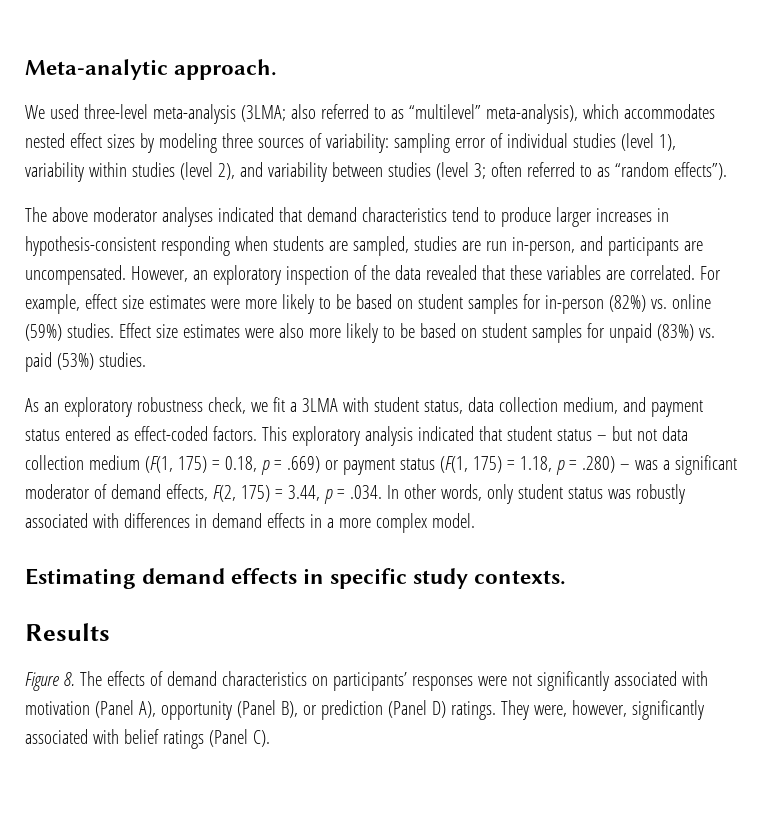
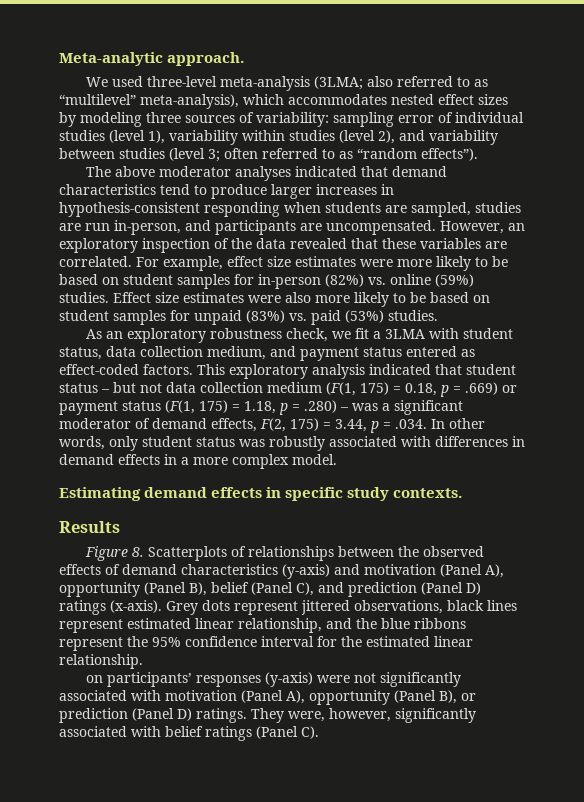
[79,671,307,686] The effects of demand characteristics -> [147,546,484,561] [59,564,504,579] [59,582,481,597] [59,600,517,615] [59,618,466,633] [59,636,473,651] [59,654,143,669] Scatterplots of relationships between the observed effects of demand characteristics (y-axis) and motivation (Panel A), opportunity (Panel B), belief (Panel C), and prediction (Panel D) ratings (x-axis). Grey dots represent jittered observations, black lines represent estimated linear relationship, and the blue ribbons represent the 95% confidence interval for the estimated linear relationship. //
(473, 683) none -> [264,672,313,687] (y-axis)

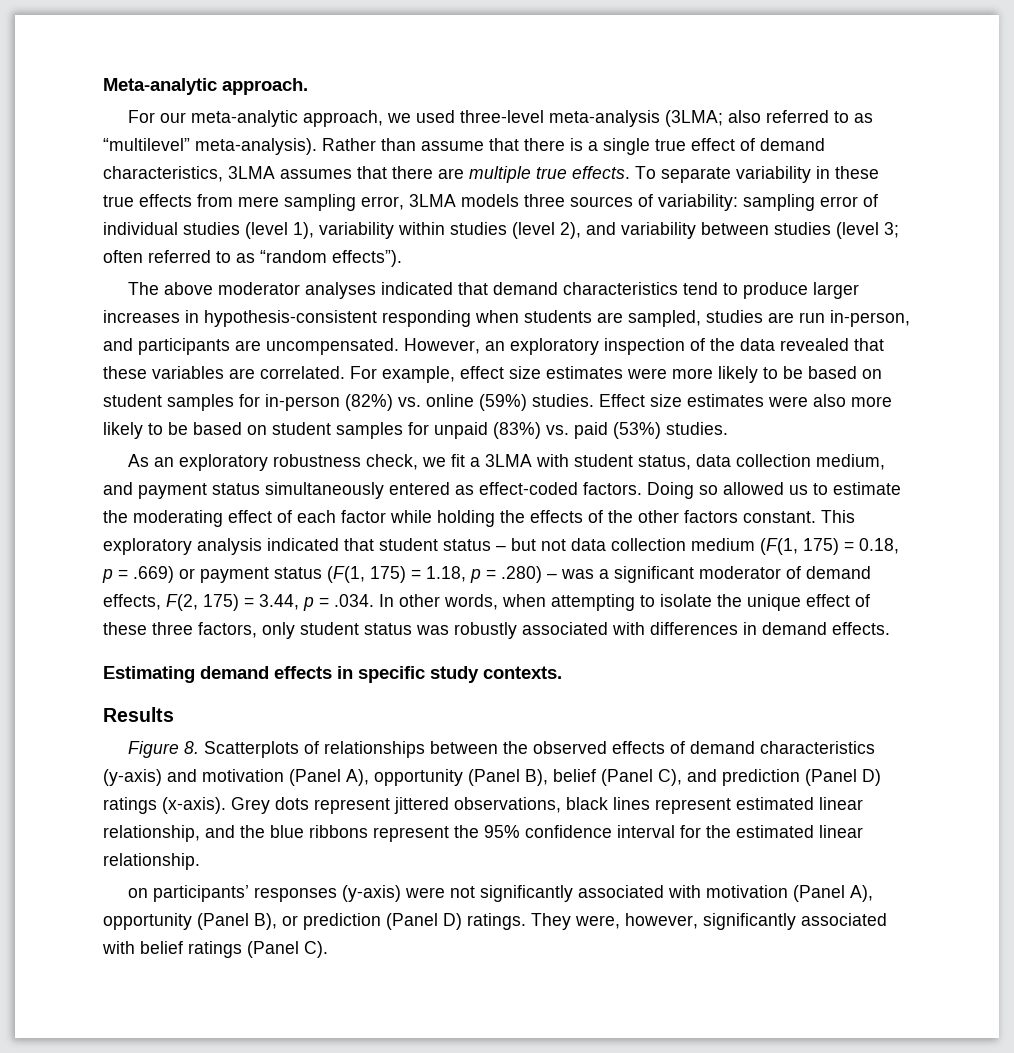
[85,77,108,87] We -> [127,110,411,127] For our meta-analytic approach, we
[140,94,508,109] [59,112,142,127] meta-analysis), which accommodates nested effect sizes by modeling -> [195,138,825,155] [103,166,879,183] [103,194,519,211] meta-analysis). Rather than assume that there is a single true effect of demand characteristics, 3LMA assumes that there are multiple true effects. To separate variability in these true effects from mere sampling error, 3LMA models
(402, 352) none -> [265,482,384,499] simultaneously
(193, 369) none -> [647,482,901,499] [103,510,816,527] Doing so allowed us to estimate the moderating effect of each factor while holding the effects of the other factors constant.
(105, 443) none -> [502,594,870,611] [103,622,257,638] when attempting to isolate the unique effect of these three factors,
[118,454,337,469] effects in a more complex model. -> [832,622,890,635] effects.

